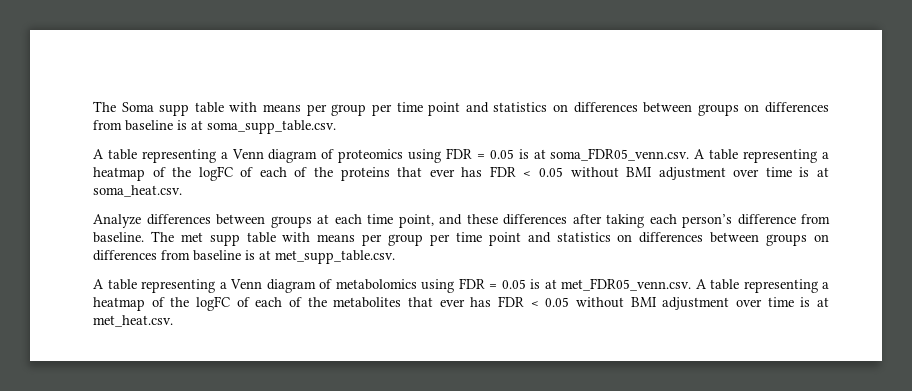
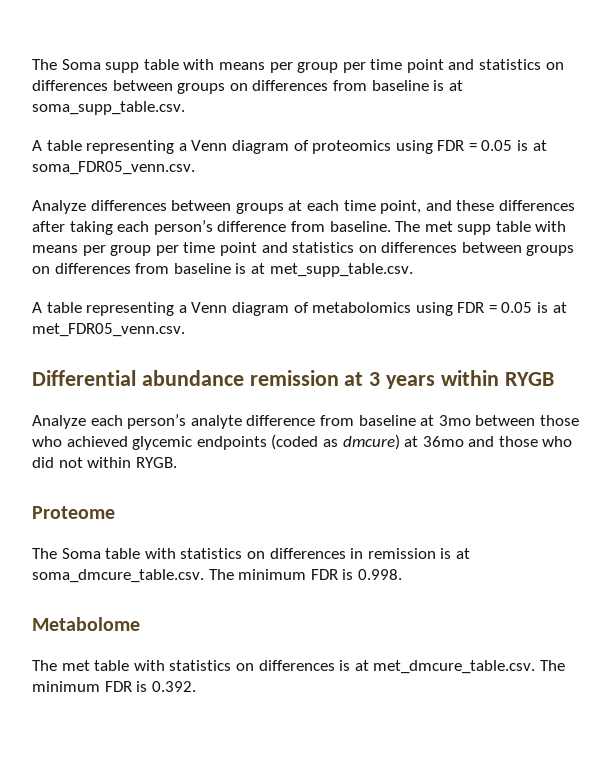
[694,149,830,163] [93,166,829,181] [93,185,182,197] A table representing a heatmap of the logFC of each of the proteins that ever has FDR < 0.05 without BMI adjustment over time is at soma_heat.csv. -> (195, 168) none
[695,279,829,293] [93,296,829,311] [93,315,173,327] A table representing a heatmap of the logFC of each of the metabolites that ever has FDR < 0.05 without BMI adjustment over time is at met_heat.csv. -> [32,370,554,389] [32,414,579,429] [32,434,573,450] [32,457,177,468] [32,506,115,519] [32,548,470,559] [32,569,402,583] [32,617,140,631] [32,660,565,674] [32,681,196,692] // Differential abundance remission at 3 years within RYGB // Analyze each person’s analyte difference from baseline at 3mo between those who achieved glycemic endpoints (coded as dmcure) at 36mo and those who did not within RYGB. // Proteome // The Soma table with statistics on differences in remission is at soma_dmcure_table.csv. The minimum FDR is 0.998. // Metabolome // The met table with statistics on differences is at met_dmcure_table.csv. The minimum FDR is 0.392.

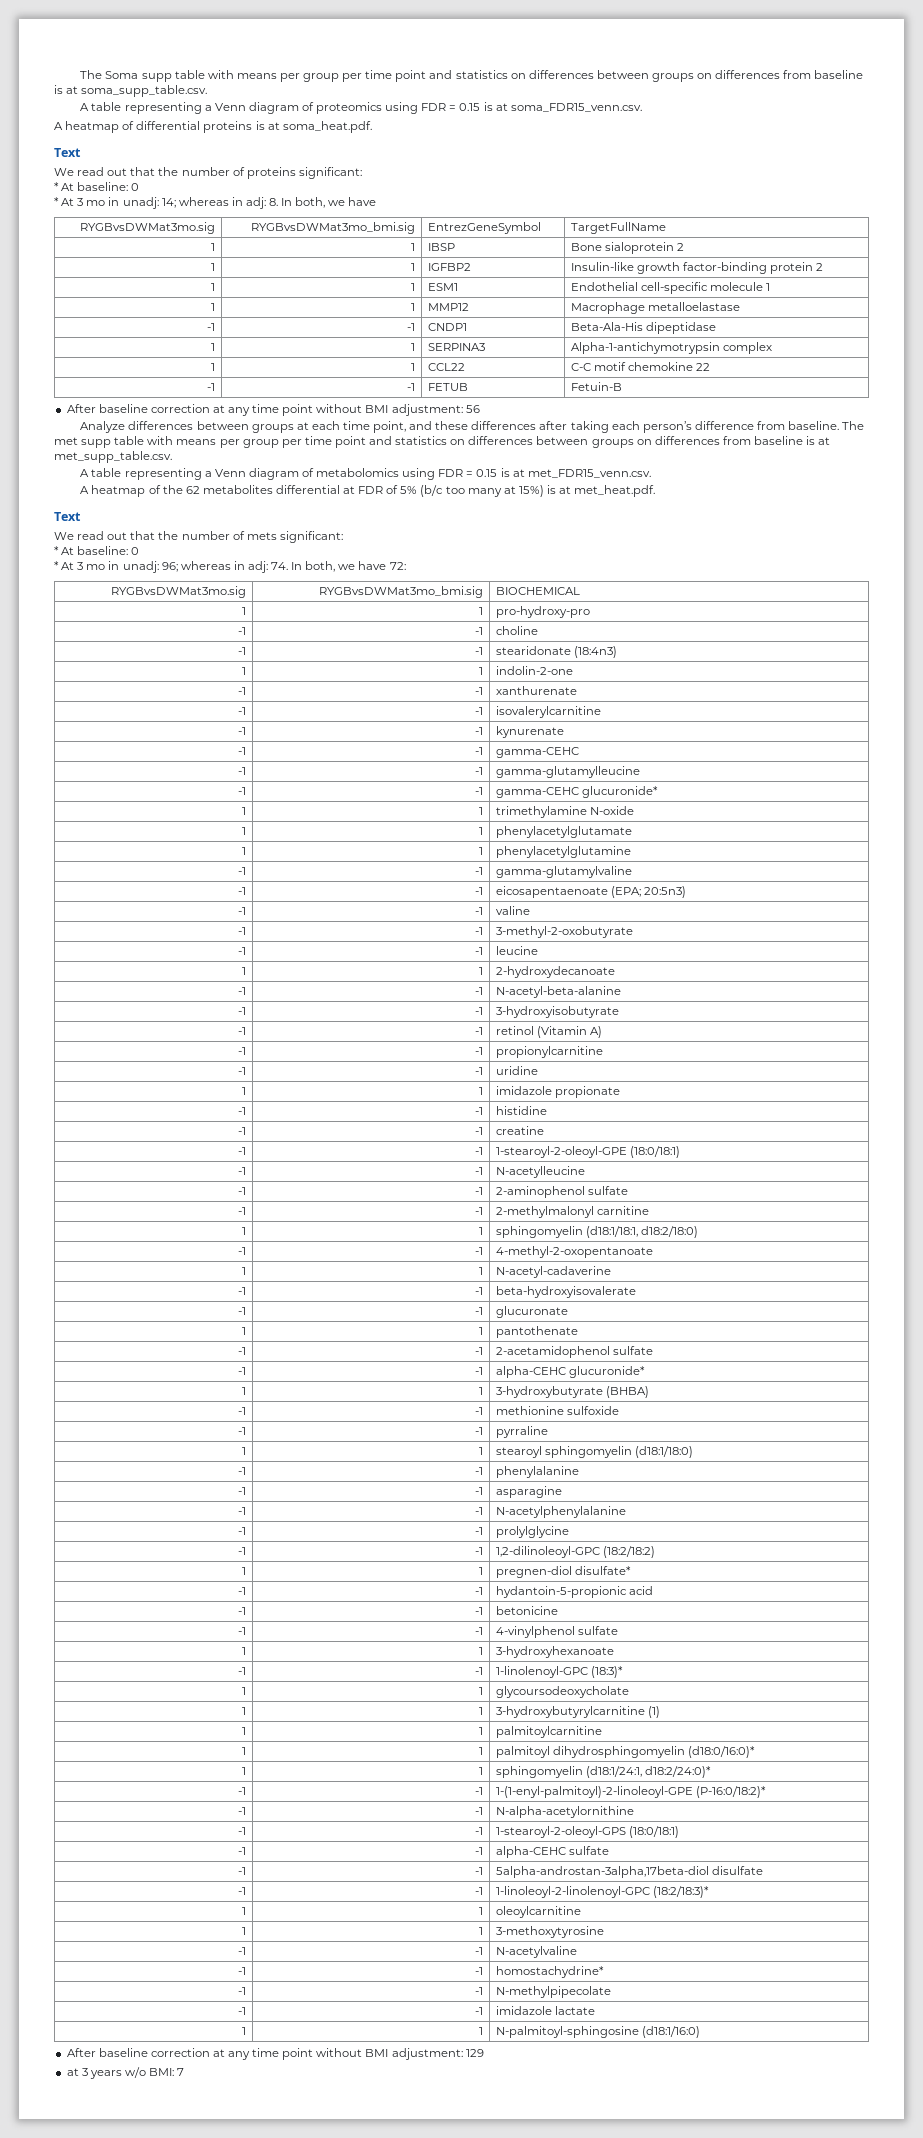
[481,140,547,151] [32,161,195,175] 0.05 is at soma_FDR05_venn.csv. -> [459,102,642,112] [54,121,372,133] [54,148,81,157] [54,167,362,179] [54,182,140,191] [54,197,377,209] [80,222,216,234] [251,222,416,234] [427,222,541,234] [570,222,666,234] [211,243,216,251] [411,243,416,251] [427,243,455,251] [570,242,685,254] [211,263,216,271] [411,263,416,271] [427,263,471,271] [570,262,824,274] [211,283,216,291] [411,283,416,291] [427,283,458,291] [570,282,771,294] [211,303,216,311] [411,303,416,311] [427,303,469,311] [570,302,740,314] [207,323,216,331] [407,323,416,331] [427,323,467,331] [570,322,716,334] [211,343,216,351] [411,343,416,351] [427,343,485,351] [570,342,772,354] [211,363,216,371] [411,363,416,371] [427,363,465,371] [570,362,711,371] [207,383,216,391] [407,383,416,391] [427,383,468,391] [570,382,622,391] [66,404,480,416] 0.15 is at soma_FDR15_venn.csv. // A heatmap of differential proteins is at soma_heat.pdf. // Text // We read out that the number of proteins significant: // * At baseline: 0 // * At 3 mo in unadj: 14; whereas in adj: 8. In both, we have // RYGBvsDWMat3mo.sig | RYGBvsDWMat3mo_bmi.sig | EntrezGeneSymbol | TargetFullName // 1 | 1 | IBSP | Bone sialoprotein 2 // 1 | 1 | IGFBP2 | Insulin-like growth factor-binding protein 2 // 1 | 1 | ESM1 | Endothelial cell-specific molecule 1 // 1 | 1 | MMP12 | Macrophage metalloelastase // -1 | -1 | CNDP1 | Beta-Ala-His dipeptidase // 1 | 1 | SERPINA3 | Alpha-1-antichymotrypsin complex // 1 | 1 | CCL22 | C-C motif chemokine 22 // -1 | -1 | FETUB | Fetuin-B // After baseline correction at any time point without BMI adjustment: 56
[501,302,567,313] [32,323,185,337] [32,370,554,389] [32,414,579,429] [32,434,573,450] [32,457,177,468] [32,506,115,519] [32,548,470,559] [32,569,402,583] [32,617,140,631] [32,660,565,674] [32,681,196,692] 0.05 is at met_FDR05_venn.csv. // Differential abundance remission at 3 years within RYGB // Analyze each person’s analyte difference from baseline at 3mo between those who achieved glycemic endpoints (coded as dmcure) at 36mo and those who did not within RYGB. // Proteome // The Soma table with statistics on differences in remission is at soma_dmcure_table.csv. The minimum FDR is 0.998. // Metabolome // The met table with statistics on differences is at met_dmcure_table.csv. The minimum FDR is 0.392. -> [476,468,651,478] [80,485,656,497] [54,512,81,521] [54,531,343,543] [54,546,140,555] [54,561,406,573] [111,586,247,598] [319,586,484,598] [495,587,580,595] [242,607,247,615] [479,607,484,615] [495,606,590,618] [238,627,247,635] [475,627,484,635] [495,626,538,635] [238,647,247,655] [475,647,484,655] [495,646,617,658] [242,667,247,675] [479,667,484,675] [495,666,573,675] [238,687,247,695] [475,687,484,695] [495,686,577,695] [238,707,247,715] [475,707,484,715] [495,706,601,718] [238,727,247,735] [475,727,484,735] [495,726,564,738] [238,747,247,755] [475,747,484,755] [495,747,579,758] [238,767,247,775] [475,767,484,775] [495,766,640,778] [238,787,247,795] [475,787,484,795] [495,786,658,798] [242,807,247,815] [479,807,484,815] [495,806,634,818] [242,827,247,835] [479,827,484,835] [495,826,632,838] [242,847,247,855] [479,847,484,855] [495,846,631,858] [238,867,247,875] [475,867,484,875] [495,866,632,878] [238,887,247,895] [475,887,484,895] [495,886,687,898] [238,907,247,915] [475,907,484,915] [495,906,530,915] [238,927,247,935] [475,927,484,935] [495,926,633,938] [238,947,247,955] [475,947,484,955] [495,946,538,955] [242,967,247,975] [479,967,484,975] [495,966,615,978] [238,987,247,995] [475,987,484,995] [495,986,621,998] [238,1007,247,1015] [475,1007,484,1015] [495,1006,619,1018] [238,1027,247,1035] [475,1027,484,1035] [495,1026,603,1038] [238,1047,247,1055] [475,1047,484,1055] [495,1046,603,1058] [238,1067,247,1075] [475,1067,484,1075] [495,1066,538,1075] [242,1087,247,1095] [479,1087,484,1095] [495,1086,620,1098] [238,1107,247,1115] [475,1107,484,1115] [495,1106,547,1115] [238,1127,247,1135] [475,1127,484,1135] [495,1126,544,1135] [238,1147,247,1155] [475,1147,484,1155] [495,1146,680,1158] [238,1167,247,1175] [475,1167,484,1175] [495,1166,585,1178] [238,1187,247,1195] [475,1187,484,1195] [495,1186,628,1198] [238,1207,247,1215] [475,1207,484,1215] [495,1206,649,1218] [242,1227,247,1235] [479,1227,484,1235] [495,1226,699,1238] [238,1247,247,1255] [475,1247,484,1255] [495,1246,653,1258] [242,1267,247,1275] [479,1267,484,1275] [495,1266,611,1278] [238,1287,247,1295] [475,1287,484,1295] [495,1286,636,1298] [238,1307,247,1315] [475,1307,484,1315] [495,1306,568,1318] [242,1327,247,1335] [479,1327,484,1335] [495,1326,578,1338] [238,1347,247,1355] [475,1347,484,1355] [495,1346,653,1358] [238,1367,247,1375] [475,1367,484,1375] [495,1366,645,1378] [242,1387,247,1395] [479,1387,484,1395] [495,1386,649,1398] [238,1407,247,1415] [475,1407,484,1415] [495,1406,619,1415] [238,1427,247,1435] [475,1427,484,1435] [495,1426,548,1438] [242,1447,247,1455] [479,1447,484,1455] [495,1446,694,1458] [238,1467,247,1475] [475,1467,484,1475] [495,1466,579,1478] [238,1487,247,1495] [475,1487,484,1495] [495,1486,562,1498] [238,1507,247,1515] [475,1507,484,1515] [495,1506,626,1518] [238,1527,247,1535] [475,1527,484,1535] [495,1526,569,1538] [238,1547,247,1555] [475,1547,484,1555] [495,1546,655,1558] [242,1567,247,1575] [479,1567,484,1575] [495,1566,631,1578] [238,1587,247,1595] [475,1587,484,1595] [495,1586,653,1598] [238,1607,247,1615] [475,1607,484,1615] [495,1606,558,1615] [238,1627,247,1635] [475,1627,484,1635] [495,1626,618,1638] [242,1647,247,1655] [479,1647,484,1655] [495,1646,614,1658] [238,1667,247,1675] [475,1667,484,1675] [495,1666,623,1678] [242,1687,247,1695] [479,1687,484,1695] [495,1686,629,1698] [242,1707,247,1715] [479,1707,484,1715] [495,1706,660,1718] [242,1727,247,1735] [479,1727,484,1735] [495,1726,602,1738] [242,1747,247,1755] [479,1747,484,1755] [495,1746,756,1758] [242,1767,247,1775] [479,1767,484,1775] [495,1766,712,1778] [238,1787,247,1795] [475,1787,484,1795] [495,1786,766,1798] [238,1807,247,1815] [475,1807,484,1815] [495,1806,634,1818] [238,1827,247,1835] [475,1827,484,1835] [495,1826,679,1838] [238,1847,247,1855] [475,1847,484,1855] [495,1846,609,1858] [238,1867,247,1875] [475,1867,484,1875] [495,1866,763,1878] [238,1887,247,1895] [475,1887,484,1895] [495,1886,709,1898] [242,1907,247,1915] [479,1907,484,1915] [495,1906,581,1918] [242,1927,247,1935] [479,1927,484,1935] [495,1926,604,1938] [238,1947,247,1955] [475,1947,484,1955] [495,1946,577,1958] [238,1967,247,1975] [475,1967,484,1975] [495,1966,604,1978] [238,1987,247,1995] [475,1987,484,1995] [495,1986,611,1998] [238,2007,247,2015] [475,2007,484,2015] [495,2006,595,2015] [242,2027,247,2035] [479,2027,484,2035] [495,2026,700,2038] [66,2048,484,2060] [66,2067,185,2079] 0.15 is at met_FDR15_venn.csv. // A heatmap of the 62 metabolites differential at FDR of 5% (b/c too many at 15%) is at met_heat.pdf. // Text // We read out that the number of mets significant: // * At baseline: 0 // * At 3 mo in unadj: 96; whereas in adj: 74. In both, we have 72: // RYGBvsDWMat3mo.sig | RYGBvsDWMat3mo_bmi.sig | BIOCHEMICAL // 1 | 1 | pro-hydroxy-pro // -1 | -1 | choline // -1 | -1 | stearidonate (18:4n3) // 1 | 1 | indolin-2-one // -1 | -1 | xanthurenate // -1 | -1 | isovalerylcarnitine // -1 | -1 | kynurenate // -1 | -1 | gamma-CEHC // -1 | -1 | gamma-glutamylleucine // -1 | -1 | gamma-CEHC glucuronide* // 1 | 1 | trimethylamine N-oxide // 1 | 1 | phenylacetylglutamate // 1 | 1 | phenylacetylglutamine // -1 | -1 | gamma-glutamylvaline // -1 | -1 | eicosapentaenoate (EPA; 20:5n3) // -1 | -1 | valine // -1 | -1 | 3-methyl-2-oxobutyrate // -1 | -1 | leucine // 1 | 1 | 2-hydroxydecanoate // -1 | -1 | N-acetyl-beta-alanine // -1 | -1 | 3-hydroxyisobutyrate // -1 | -1 | retinol (Vitamin A) // -1 | -1 | propionylcarnitine // -1 | -1 | uridine // 1 | 1 | imidazole propionate // -1 | -1 | histidine // -1 | -1 | creatine // -1 | -1 | 1-stearoyl-2-oleoyl-GPE (18:0/18:1) // -1 | -1 | N-acetylleucine // -1 | -1 | 2-aminophenol sulfate // -1 | -1 | 2-methylmalonyl carnitine // 1 | 1 | sphingomyelin (d18:1/18:1, d18:2/18:0) // -1 | -1 | 4-methyl-2-oxopentanoate // 1 | 1 | N-acetyl-cadaverine // -1 | -1 | beta-hydroxyisovalerate // -1 | -1 | glucuronate // 1 | 1 | pantothenate // -1 | -1 | 2-acetamidophenol sulfate // -1 | -1 | alpha-CEHC glucuronide* // 1 | 1 | 3-hydroxybutyrate (BHBA) // -1 | -1 | methionine sulfoxide // -1 | -1 | pyrraline // 1 | 1 | stearoyl sphingomyelin (d18:1/18:0) // -1 | -1 | phenylalanine // -1 | -1 | asparagine // -1 | -1 | N-acetylphenylalanine // -1 | -1 | prolylglycine // -1 | -1 | 1,2-dilinoleoyl-GPC (18:2/18:2) // 1 | 1 | pregnen-diol disulfate* // -1 | -1 | hydantoin-5-propionic acid // -1 | -1 | betonicine // -1 | -1 | 4-vinylphenol sulfate // 1 | 1 | 3-hydroxyhexanoate // -1 | -1 | 1-linolenoyl-GPC (18:3)* // 1 | 1 | glycoursodeoxycholate // 1 | 1 | 3-hydroxybutyrylcarnitine (1) // 1 | 1 | palmitoylcarnitine // 1 | 1 | palmitoyl dihydrosphingomyelin (d18:0/16:0)* // 1 | 1 | sphingomyelin (d18:1/24:1, d18:2/24:0)* // -1 | -1 | 1-(1-enyl-palmitoyl)-2-linoleoyl-GPE (P-16:0/18:2)* // -1 | -1 | N-alpha-acetylornithine // -1 | -1 | 1-stearoyl-2-oleoyl-GPS (18:0/18:1) // -1 | -1 | alpha-CEHC sulfate // -1 | -1 | 5alpha-androstan-3alpha,17beta-diol disulfate // -1 | -1 | 1-linoleoyl-2-linolenoyl-GPC (18:2/18:3)* // 1 | 1 | oleoylcarnitine // 1 | 1 | 3-methoxytyrosine // -1 | -1 | N-acetylvaline // -1 | -1 | homostachydrine* // -1 | -1 | N-methylpipecolate // -1 | -1 | imidazole lactate // 1 | 1 | N-palmitoyl-sphingosine (d18:1/16:0) // After baseline correction at any time point without BMI adjustment: 129 // at 3 years w/o BMI: 7

